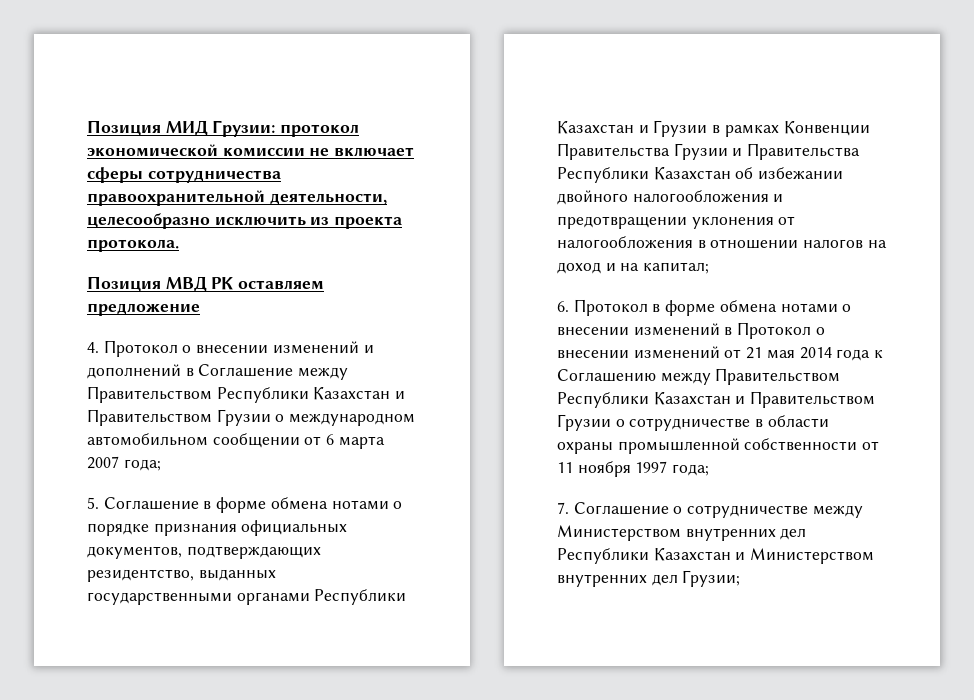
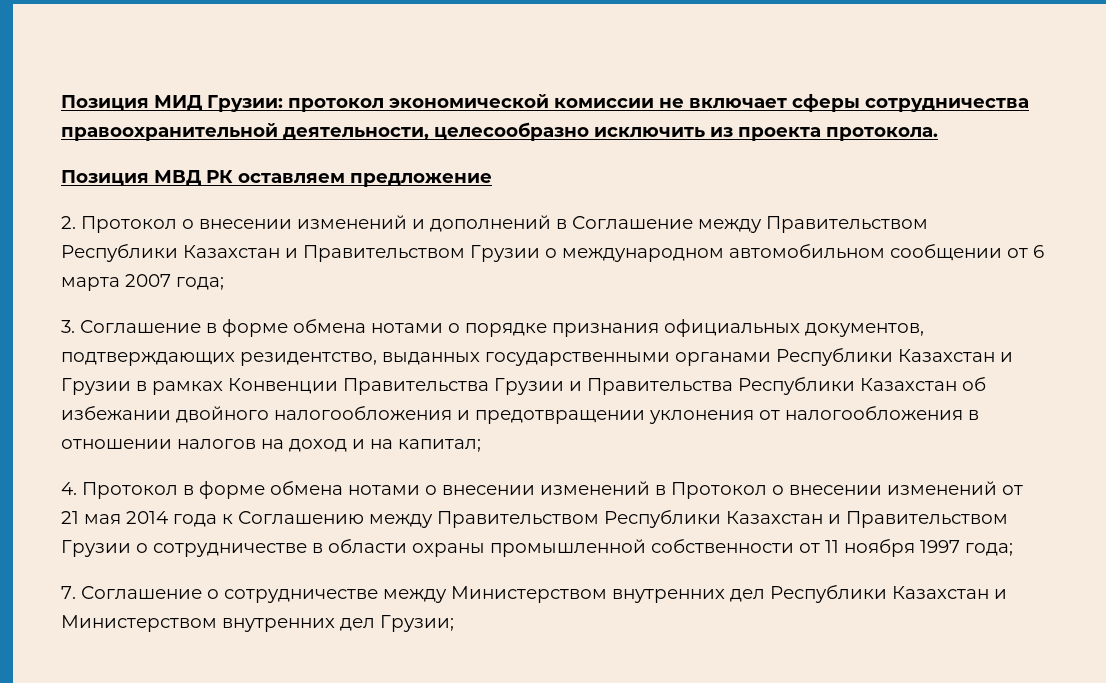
[87,342,99,353] 4. -> [61,216,76,229] 2.
[87,497,99,509] 5. -> [61,320,75,333] 3.
[557,301,569,312] 6. -> [61,482,77,495] 4.

